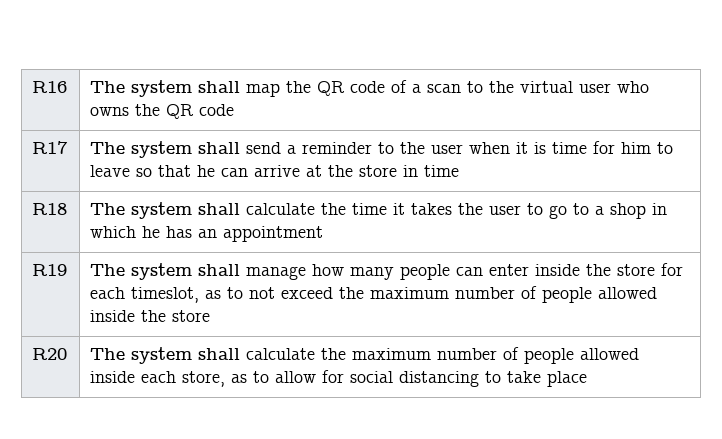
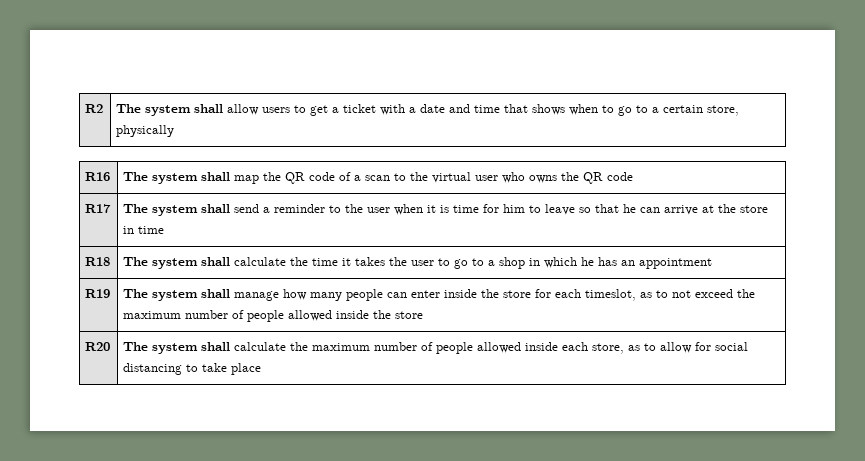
(32, 87) none -> [85,104,104,113] [116,104,740,116] [116,125,175,137] R2 | The system shall allow users to get a ticket with a date and time that shows when to go to a certain store, physically //

